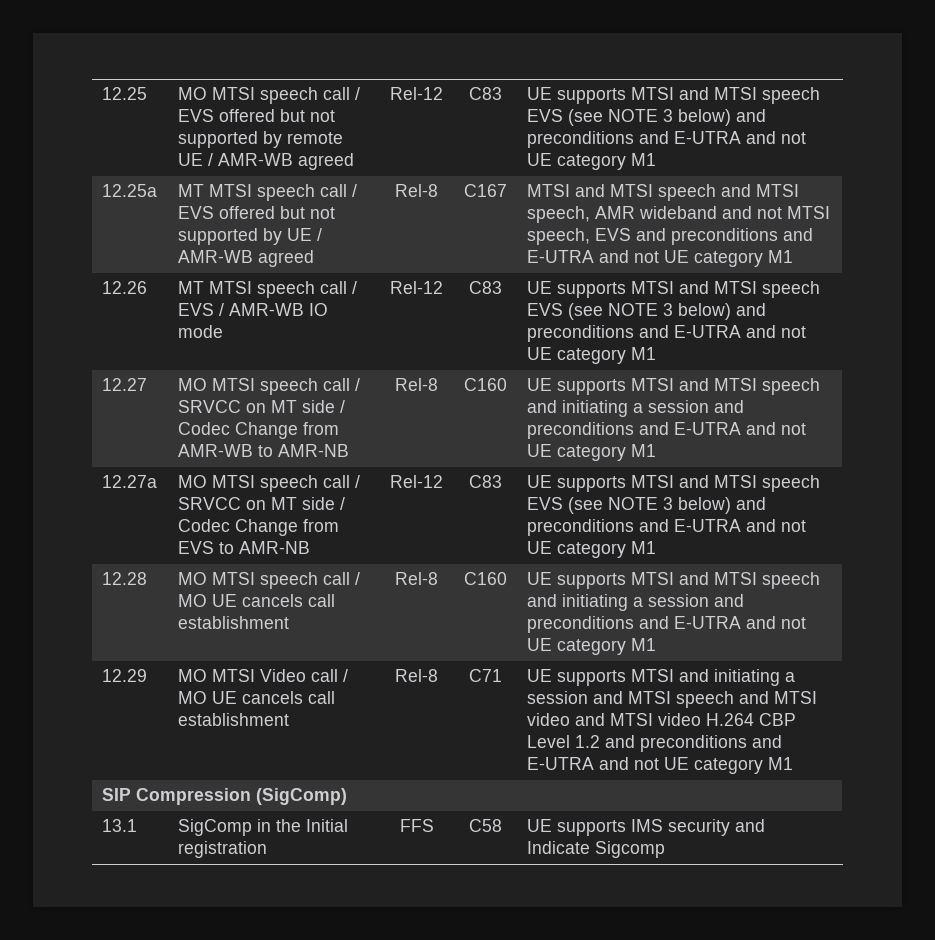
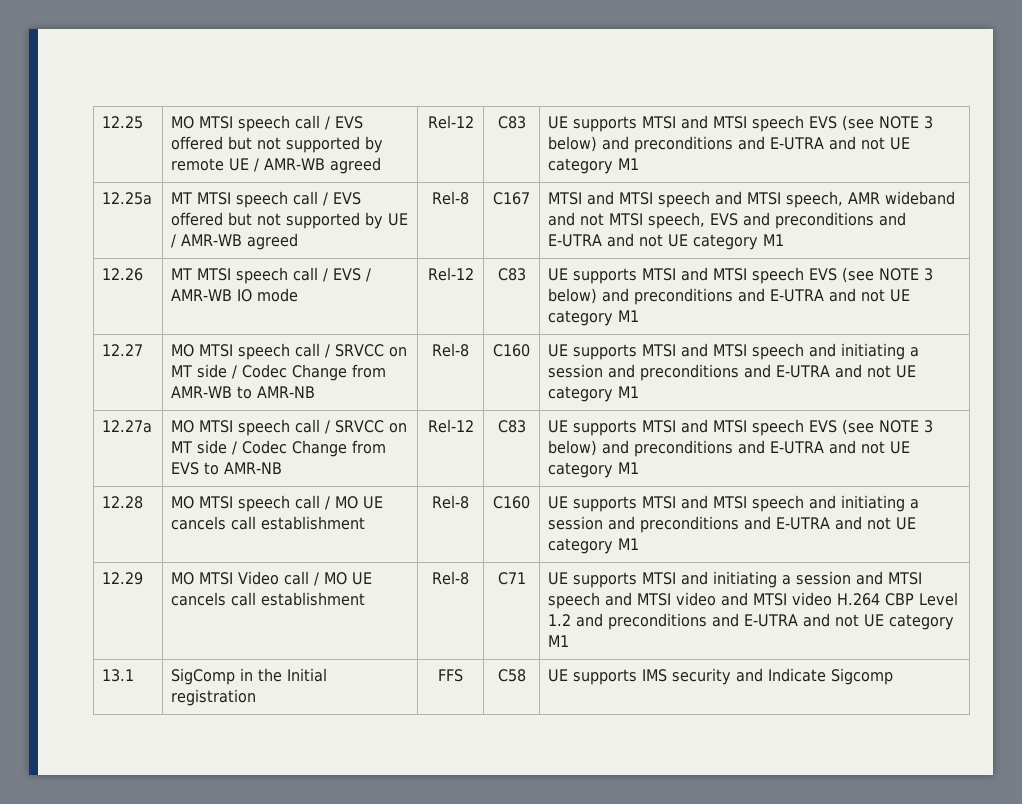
[102,788,348,805] // SIP Compression (SigComp) -> (570, 641) none

